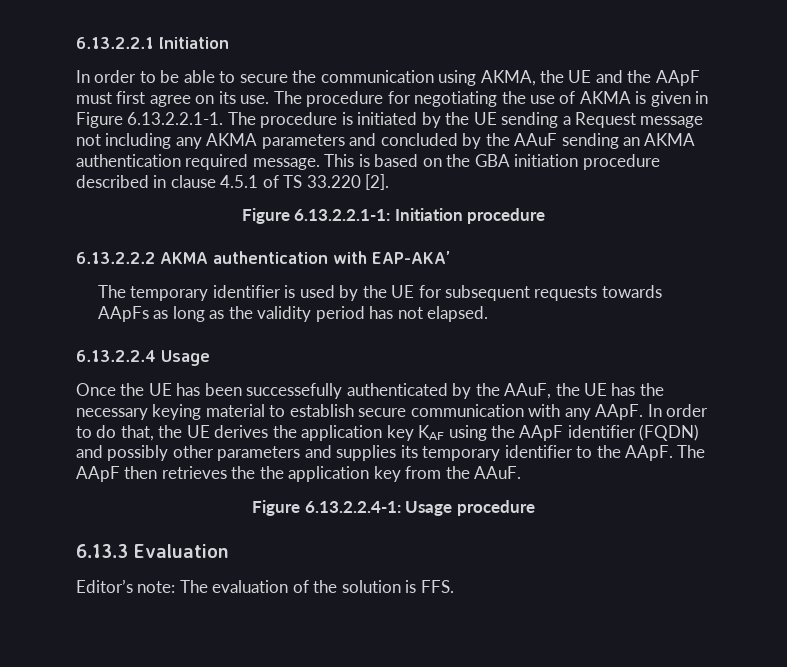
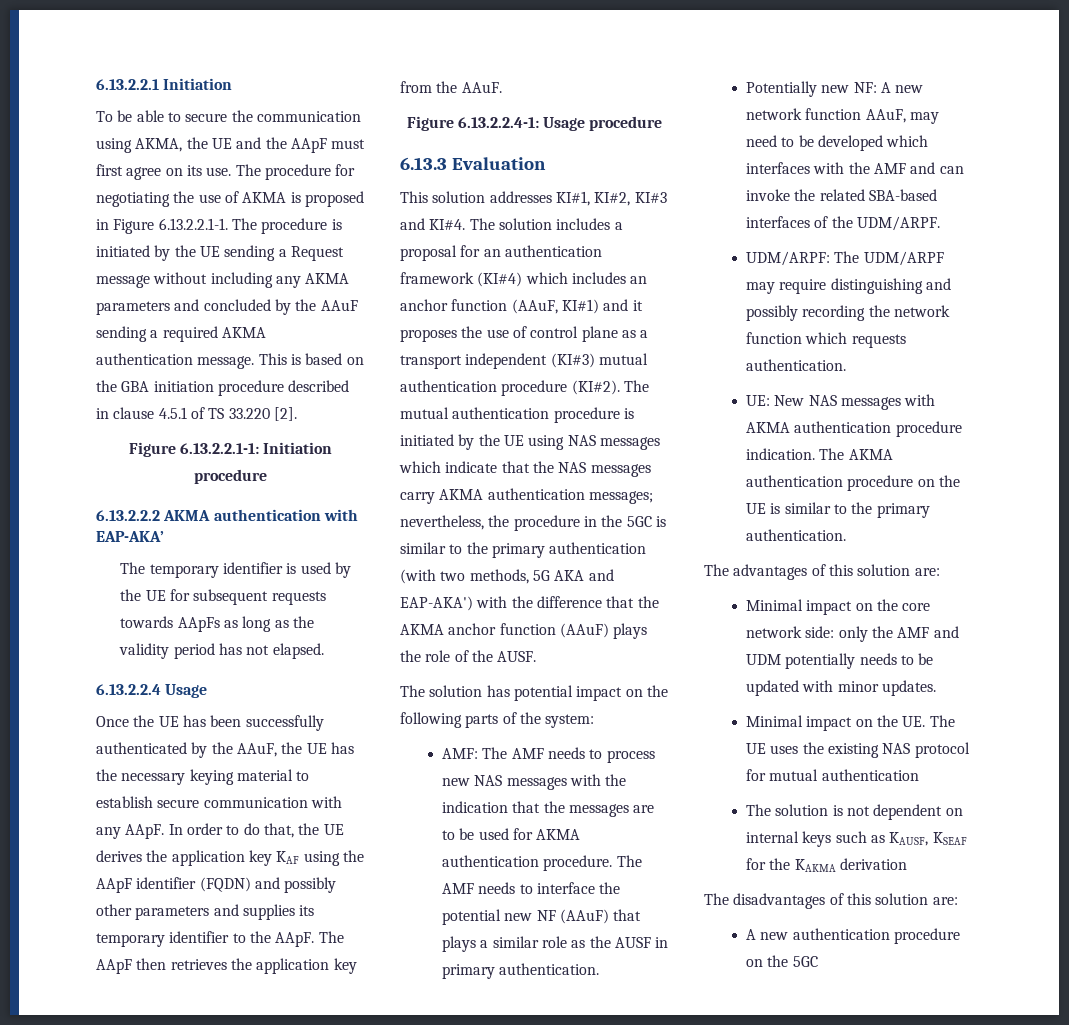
[76,70,156,83] In order to -> [96,111,113,122] To
[650,91,691,107] given -> [304,191,364,207] proposed
[76,134,101,146] not -> [153,272,208,284] without
[623,133,696,146] [76,154,249,170] an AKMA authentication required -> [150,326,266,342] [96,353,193,365] a required AKMA authentication
[246,383,343,399] successefully -> [245,715,324,731] successfully
[259,466,284,479] the -> (252, 964) none
[76,579,454,593] Editor’s note: The evaluation of the solution is FFS. -> [400,191,667,206] [400,218,623,230] [400,245,602,261] [400,272,648,287] [400,299,643,314] [400,326,649,342] [400,353,648,369] [400,380,649,396] [400,407,634,423] [400,434,660,450] [399,461,651,477] [400,488,653,504] [400,515,666,531] [400,542,647,558] [400,569,614,584] [400,596,659,611] [400,623,648,639] [400,650,537,662] [400,685,668,701] [400,712,595,728] [442,747,655,763] [442,774,627,790] [442,801,655,817] [442,828,581,840] [442,855,642,871] [442,882,621,894] [442,909,642,925] [442,936,669,952] [442,963,600,979] [746,81,924,97] [746,108,939,124] [746,135,929,151] [746,162,964,174] [746,189,937,201] [746,216,940,231] [746,251,944,266] [746,278,951,294] [746,305,950,321] [746,332,906,348] [746,359,847,371] [746,394,936,410] [746,421,962,437] [746,448,893,460] [746,475,960,491] [746,502,930,518] [746,529,847,541] [704,564,940,580] [746,599,931,615] [746,626,959,642] [746,653,934,669] [746,680,936,696] [746,715,955,731] [746,742,970,758] [746,769,919,781] [746,804,963,820] [746,831,967,847] [746,858,907,872] [704,893,958,909] [746,928,960,944] [746,955,818,967] This solution addresses KI#1, KI#2, KI#3 and KI#4. The solution includes a proposal for an authentication framework (KI#4) which includes an anchor function (AAuF, KI#1) and it proposes the use of control plane as a transport independent (KI#3) mutual authentication procedure (KI#2). The mutual authentication procedure is initiated by the UE using NAS messages which indicate that the NAS messages carry AKMA authentication messages; nevertheless, the procedure in the 5GC is similar to the primary authentication (with two methods, 5G AKA and EAP-AKA') with the difference that the AKMA anchor function (AAuF) plays the role of the AUSF. // The solution has potential impact on the following parts of the system: // AMF: The AMF needs to process new NAS messages with the indication that the messages are to be used for AKMA authentication procedure. The AMF needs to interface the potential new NF (AAuF) that plays a similar role as the AUSF in primary authentication. // Potentially new NF: A new network function AAuF, may need to be developed which interfaces with the AMF and can invoke the related SBA-based interfaces of the UDM/ARPF. // UDM/ARPF: The UDM/ARPF may require distinguishing and possibly recording the network function which requests authentication. // UE: New NAS messages with AKMA authentication procedure indication. The AKMA authentication procedure on the UE is similar to the primary authentication. // The advantages of this solution are: // Minimal impact on the core network side: only the AMF and UDM potentially needs to be updated with minor updates. // Minimal impact on the UE. The UE uses the existing NAS protocol for mutual authentication // The solution is not dependent on internal keys such as KAUSF, KSEAF for the KAKMA derivation // The disadvantages of this solution are: // A new authentication procedure on the 5GC

